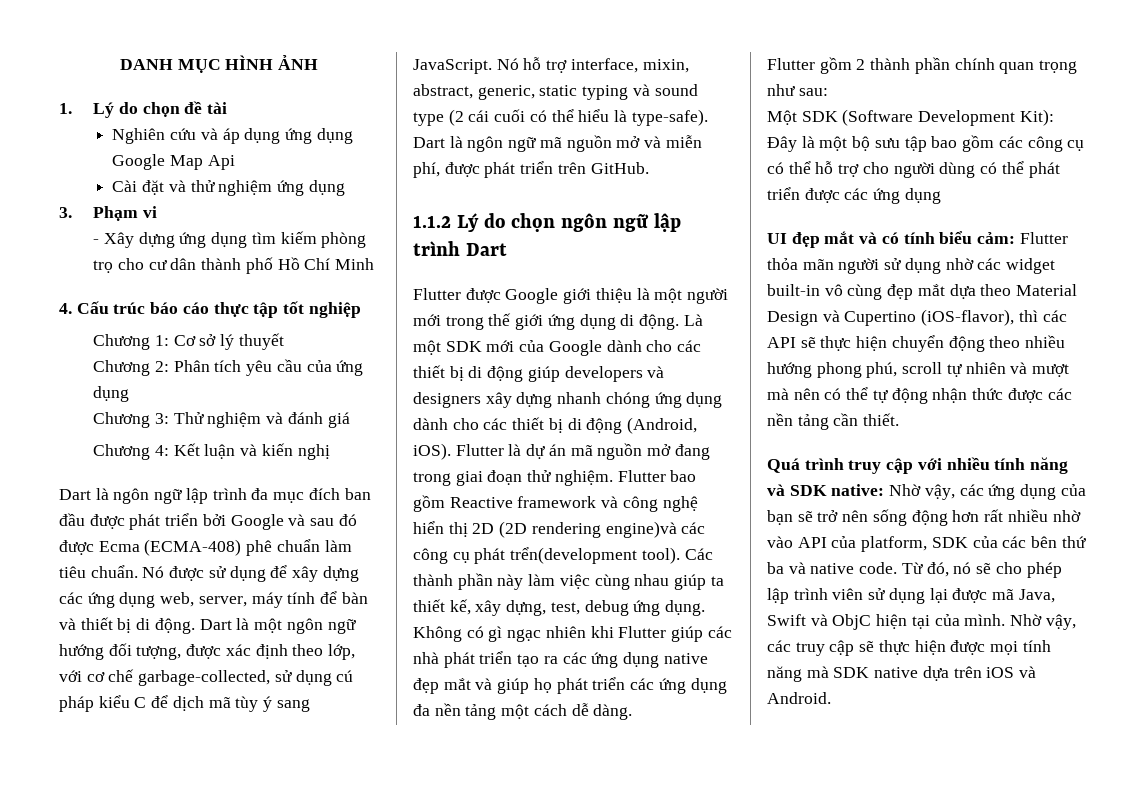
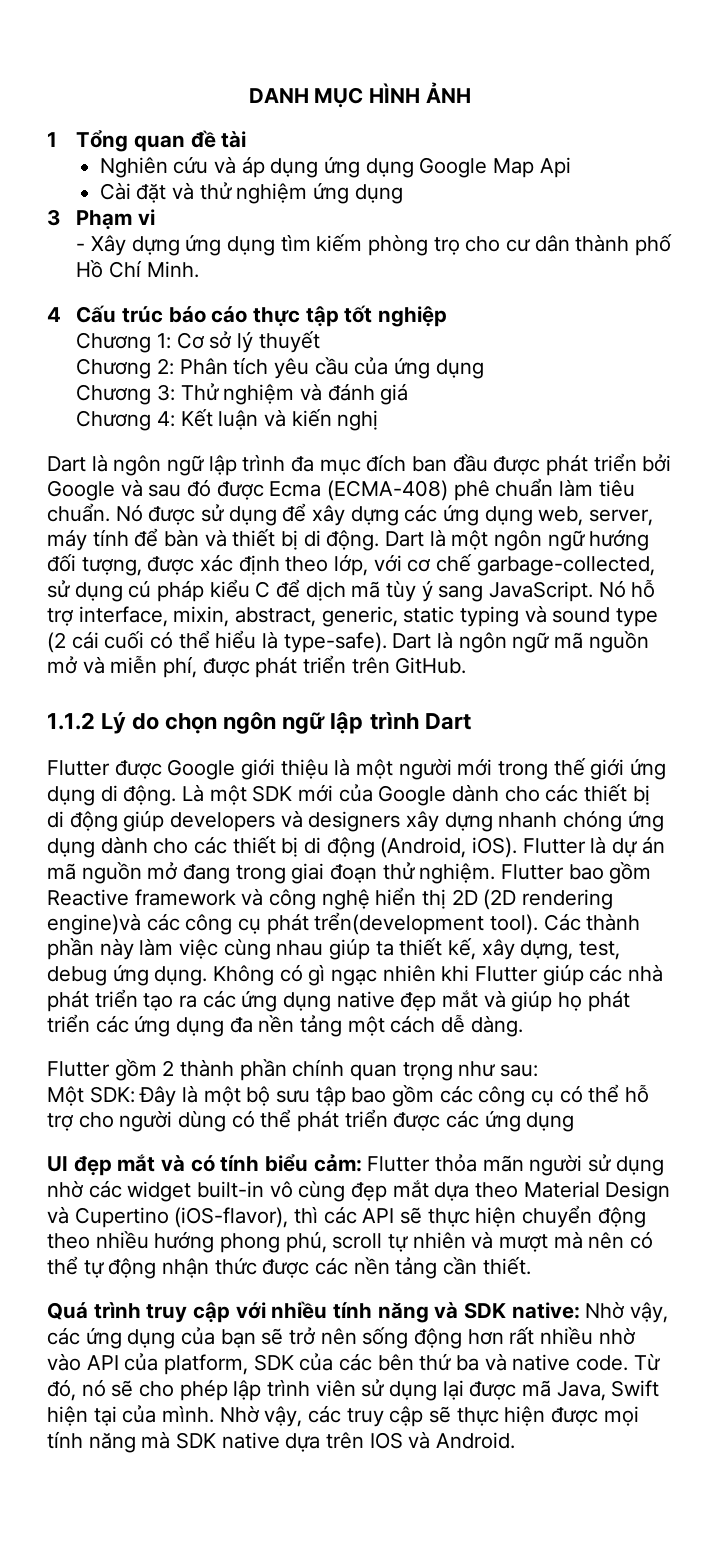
[59,102,180,118] 1. Lý do chọn -> [47,130,186,152] 1 Tổng quan
[59,207,72,218] 3. -> [47,209,60,226] 3
[334,258,374,270] [59,303,72,314] Minh // 4. -> [146,261,199,278] [47,307,61,322] Minh. // 4
[801,109,1054,126] SDK (Software Development Kit): -> [89,1086,135,1103] SDK:
[810,614,872,630] và ObjC -> (660, 1388) none
[986,667,1015,678] iOS -> [369,1432,403,1449] IOS

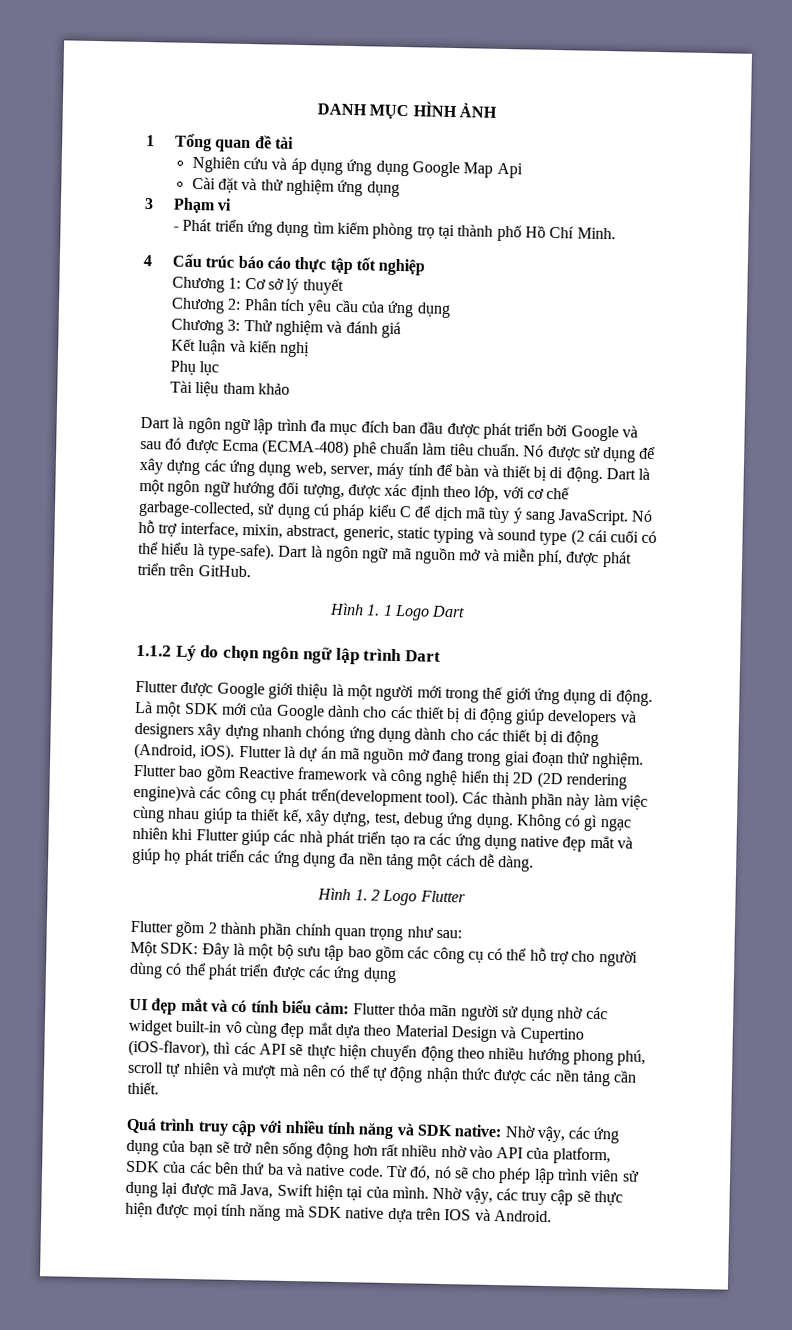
[91,235,180,256] Xây dựng -> [182,218,244,232] Phát triển
[465,235,570,252] cho cư dân -> [437,224,455,240] tại
[76,410,176,431] Chương 4: -> (402, 330) none
(379, 420) none -> [170,360,220,376] [170,380,291,397] // Phụ lục // Tài liệu tham khảo
(467, 665) none -> [328,602,466,621] // Hình 1. 1 Logo Dart
(523, 1026) none -> [317,887,466,906] // Hình 1. 2 Logo Flutter

